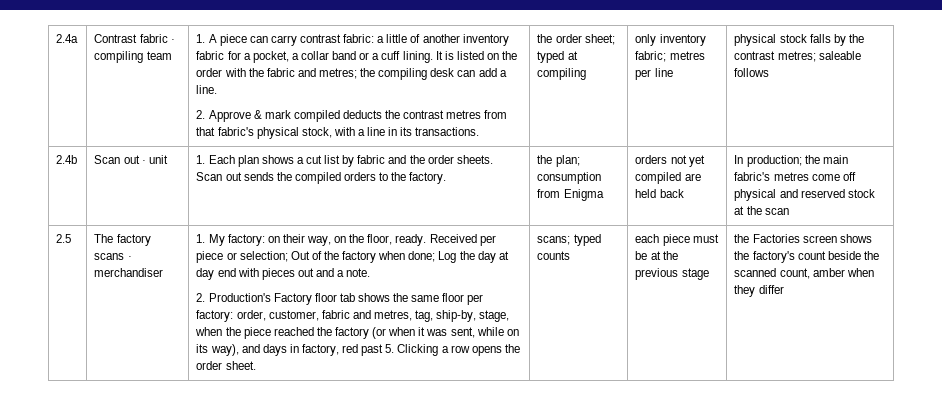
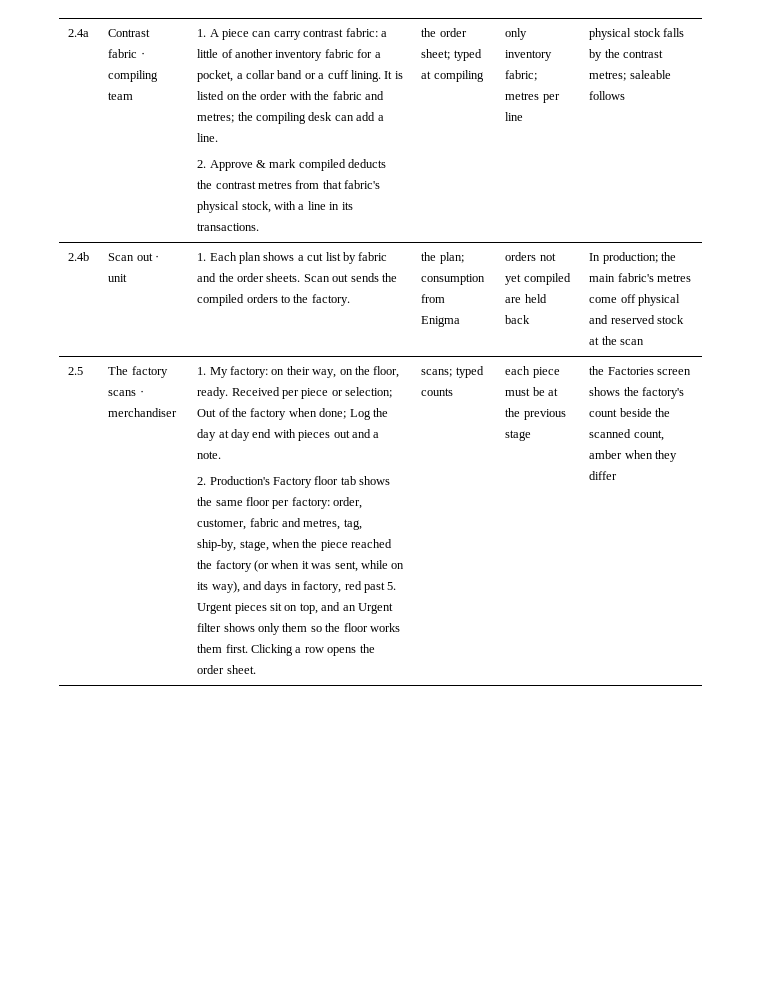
(395, 348) none -> [197,602,393,614] [197,623,400,635] [197,644,248,653] Urgent pieces sit on top, and an Urgent filter shows only them so the floor works them first.

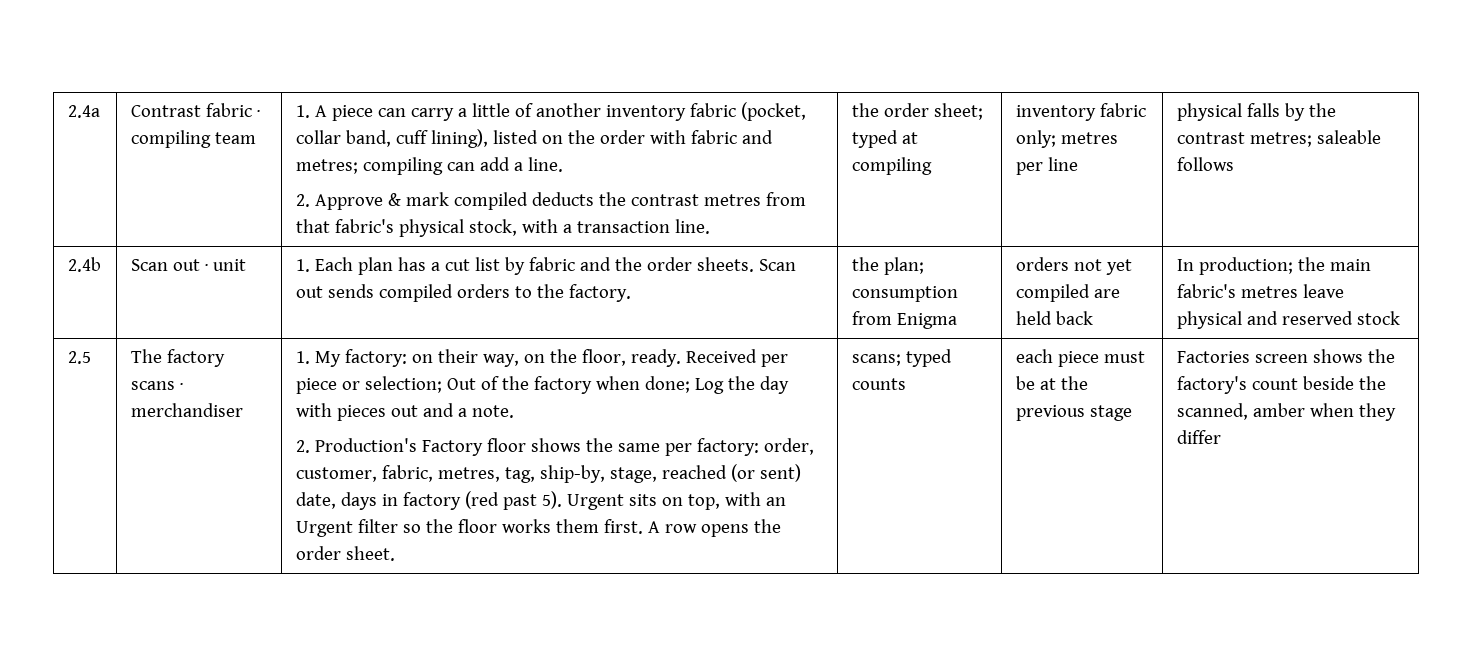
[303,28,378,37] contrast fabric: -> (454, 114) none
[357,49,381,58] [197,70,403,82] for a pocket, a collar band or a cuff lining. It is -> [740,102,806,121] [295,129,488,148] (pocket, collar band, cuff lining),
[314,91,330,100] the -> (686, 137) none
[237,112,333,124] the compiling desk -> [362,157,443,175] compiling
[307,201,353,210] [197,223,260,231] line in its transactions. -> [576,219,710,234] transaction line.
[505,28,528,40] [505,50,553,61] [505,70,538,81] only inventory fabric; -> [1015,103,1146,121] [1015,130,1056,148] inventory fabric only;
[633,28,661,37] stock -> (1242, 112) none
[263,252,295,261] shows -> [397,257,426,271] has
[381,273,397,282] the -> (374, 291) none
[589,294,636,303] come off -> [1302,284,1344,298] leave
[589,336,645,345] at the scan -> (1400, 318) none
[218,429,272,441] at day end -> (789, 385) none
[340,476,356,485] tab -> (526, 445) none
[246,497,271,506] floor -> (660, 447) none
[249,518,302,527] fabric and -> [381,465,433,482] fabric,
[272,539,393,551] [197,560,405,572] [197,581,397,593] [197,603,283,614] when the piece reached the factory (or when it was sent, while on its way), and days in factory, red past 5. Urgent pieces sit -> [661,464,801,482] [295,491,657,510] reached (or sent) date, days in factory (red past 5). Urgent sits
[321,602,341,611] and -> [724,492,761,506] with
[223,623,308,635] shows only them -> (398, 526) none
[251,644,302,656] Clicking a -> [647,521,660,533] A
[589,366,605,375] the -> (1132, 413) none
[589,429,664,441] scanned count, -> [1176,403,1248,420] scanned,

